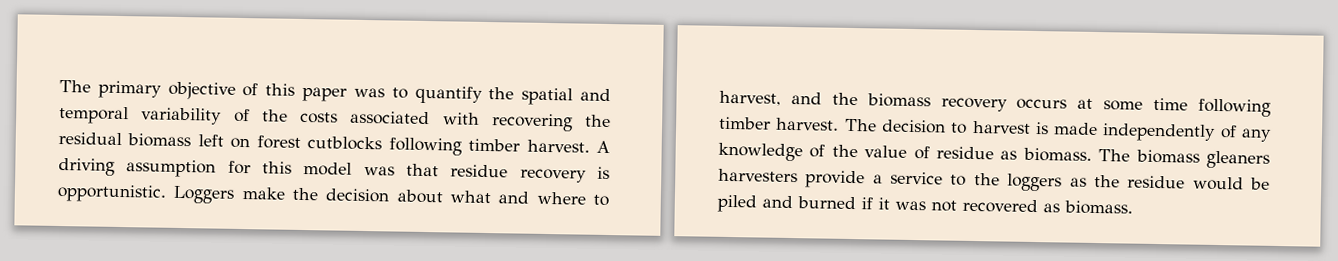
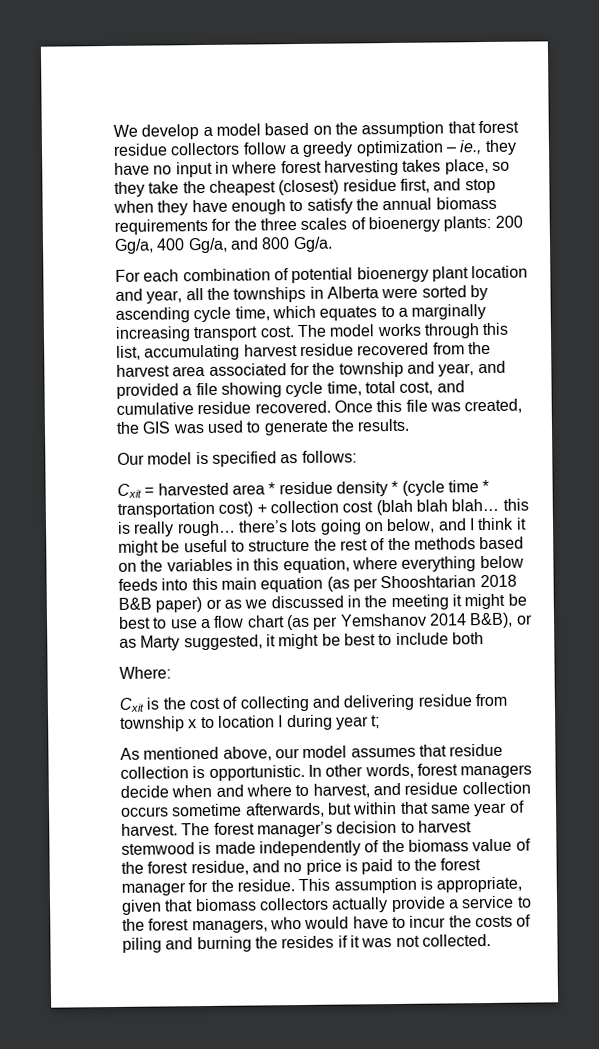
[59,79,611,106] [59,105,611,132] [58,131,611,156] [58,157,395,178] The primary objective of this paper was to quantify the spatial and temporal variability of the costs associated with recovering the residual biomass left on forest cutblocks following timber harvest. A driving assumption for this model was -> [113,120,519,140] [113,139,517,157] [114,158,510,178] [114,178,496,197] [113,196,497,216] [114,215,523,235] [114,236,333,254] [115,265,529,284] [115,284,488,304] [115,303,487,323] [115,322,509,342] [116,341,491,361] [116,360,506,378] [116,380,465,399] [116,398,523,415] [116,418,411,436] [117,450,357,467] [117,479,490,498] [117,498,529,518] [117,517,527,537] [118,536,525,556] [118,555,524,574] [118,574,517,593] [118,593,527,613] [118,612,533,631] [119,632,484,651] [119,666,171,679] [119,693,507,712] [120,714,381,732] [120,745,416,761] We develop a model based on the assumption that forest residue collectors follow a greedy optimization – ie., they have no input in where forest harvesting takes place, so they take the cheapest (closest) residue first, and stop when they have enough to satisfy the annual biomass requirements for the three scales of bioenergy plants: 200 Gg/a, 400 Gg/a, and 800 Gg/a. // For each combination of potential bioenergy plant location and year, all the townships in Alberta were sorted by ascending cycle time, which equates to a marginally increasing transport cost. The model works through this list, accumulating harvest residue recovered from the harvest area associated for the township and year, and provided a file showing cycle time, total cost, and cumulative residue recovered. Once this file was created, the GIS was used to generate the results. // Our model is specified as follows: // Cxit = harvested area * residue density * (cycle time * transportation cost) + collection cost (blah blah blah… this is really rough… there’s lots going on below, and I think it might be useful to structure the rest of the methods based on the variables in this equation, where everything below feeds into this main equation (as per Shooshtarian 2018 B&B paper) or as we discussed in the meeting it might be best to use a flow chart (as per Yemshanov 2014 B&B), or as Marty suggested, it might be best to include both // Where: // Cxit is the cost of collecting and delivering residue from township x to location I during year t; // As mentioned above, our model assumes
[519,168,587,183] recovery -> [120,766,189,779] collection
[173,185,491,204] Loggers make the decision about what -> [307,763,533,779] [120,784,213,798] In other words, forest managers decide when
[831,92,1271,117] [719,116,877,132] the biomass recovery occurs at some time following timber harvest. The -> [404,781,531,795] [120,800,525,818] [121,821,333,838] residue collection occurs sometime afterwards, but within that same year of harvest. The forest manager’s
(1031, 127) none -> [121,842,195,855] stemwood
[1241,128,1272,142] [718,142,1270,169] [718,168,798,183] any knowledge of the value of residue as biomass. The biomass gleaners harvesters -> [381,838,531,853] [121,858,482,876] [121,876,523,896] [121,897,389,915] the biomass value of the forest residue, and no price is paid to the forest manager for the residue. This assumption is appropriate, given that biomass collectors actually
[1007,173,1270,192] [717,194,856,213] loggers as the residue would be piled and burned -> [148,914,532,934] [122,935,335,953] forest managers, who would have to incur the costs of piling and burning the resides
[962,198,1133,215] recovered as biomass. -> [421,933,491,947] collected.

